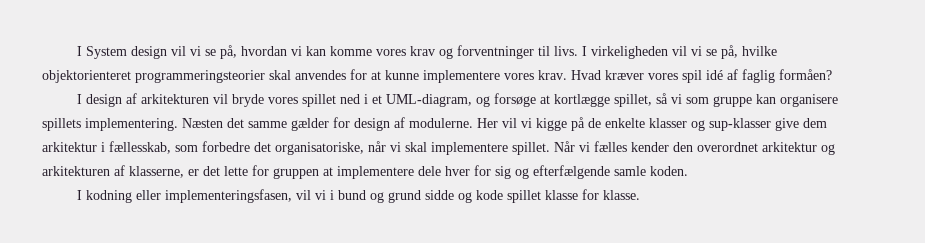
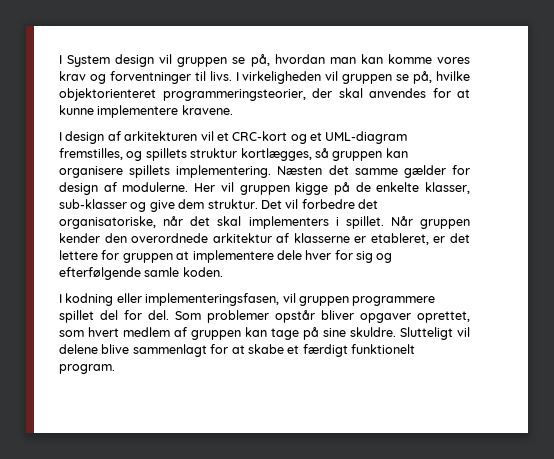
[190,46,202,56] vi -> [177,57,228,67] gruppen
[291,46,303,56] vi -> [329,57,356,64] man
[691,46,703,56] vi -> [342,74,393,84] gruppen
[135,70,265,83] programmeringsteorier -> [162,88,332,101] programmeringsteorier, der
[504,69,832,83] vores krav. Hvad kræver vores spil idé af faglig formåen? -> [181,105,233,115] kravene.
[232,93,753,107] bryde vores spillet ned i et UML-diagram, og forsøge at kortlægge spillet, så vi som gruppe -> [216,131,408,144] [59,148,383,161] et CRC-kort og et UML-diagram fremstilles, og spillets struktur kortlægges, så gruppen
[521,118,532,128] vi -> [239,185,290,195] gruppen
[649,118,827,131] [42,141,835,155] [42,165,184,178] klasser og sup-klasser give dem arkitektur i fællesskab, som forbedre det organisatoriske, når vi skal implementere spillet. Når vi fælles kender den overordnet arkitektur og arkitekturen af klasserne, -> [424,182,470,194] [59,199,378,212] [59,216,470,229] [59,233,429,245] klasser, sub-klasser og give dem struktur. Det vil forbedre det organisatoriske, når det skal implementers i spillet. Når gruppen kender den overordnede arkitektur af klasserne er etableret,
[224,166,248,176] lette -> [59,250,98,260] lettere
[533,165,610,179] efterfælgende -> [59,267,141,280] efterfølgende
[315,189,641,203] vi i bund og grund sidde og kode spillet klasse for klasse. -> [298,296,436,306] [59,310,470,323] [59,327,470,340] [59,344,415,357] [59,364,115,374] gruppen programmere spillet del for del. Som problemer opstår bliver opgaver oprettet, som hvert medlem af gruppen kan tage på sine skuldre. Slutteligt vil delene blive sammenlagt for at skabe et færdigt funktionelt program.

